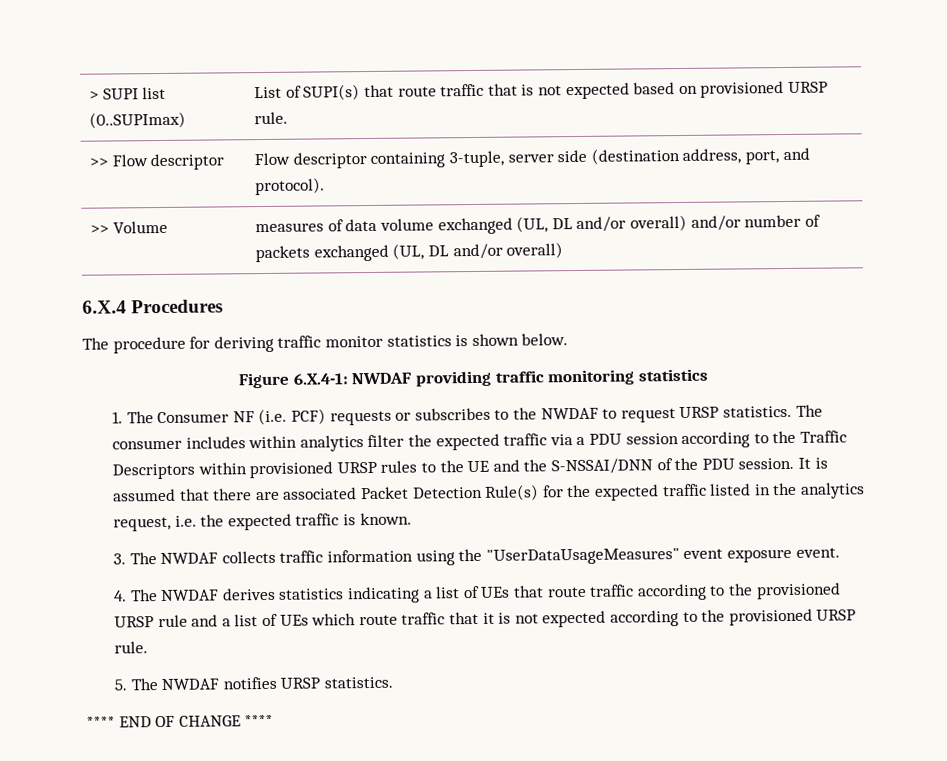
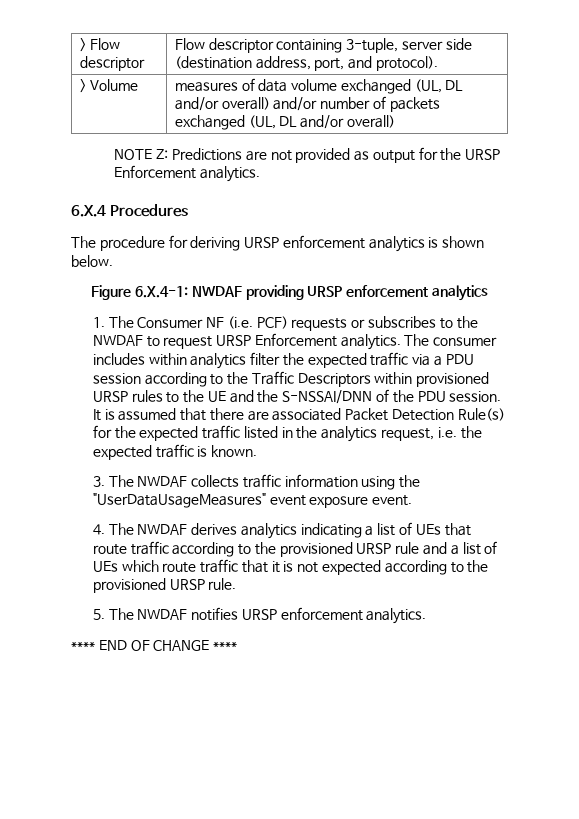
[89,86,167,100] [89,111,187,129] [254,81,828,101] [254,111,289,125] [89,157,109,167] > SUPI list (0..SUPImax) | List of SUPI(s) that route traffic that is not expected based on provisioned URSP rule. // >> -> [79,38,86,52] >
[90,224,110,234] >> -> [79,79,86,93] >
(564, 250) none -> [114,147,501,163] [114,165,261,182] // NOTE Z: Predictions are not provided as output for the URSP Enforcement analytics.
[277,335,452,348] traffic monitor statistics -> [244,235,425,252] URSP enforcement analytics
[494,368,709,386] traffic monitoring statistics -> [307,285,488,301] URSP enforcement analytics
[722,405,792,418] statistics. -> [254,333,401,350] Enforcement analytics.
[278,588,345,600] statistics -> [240,523,297,539] analytics
[324,676,394,689] statistics. -> [280,607,427,624] enforcement analytics.

